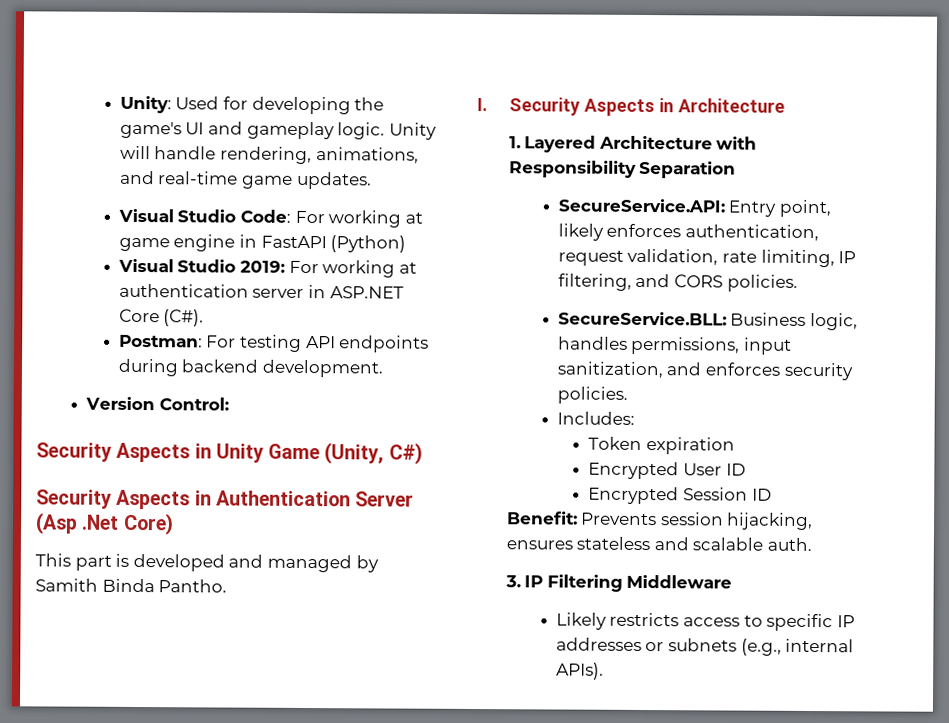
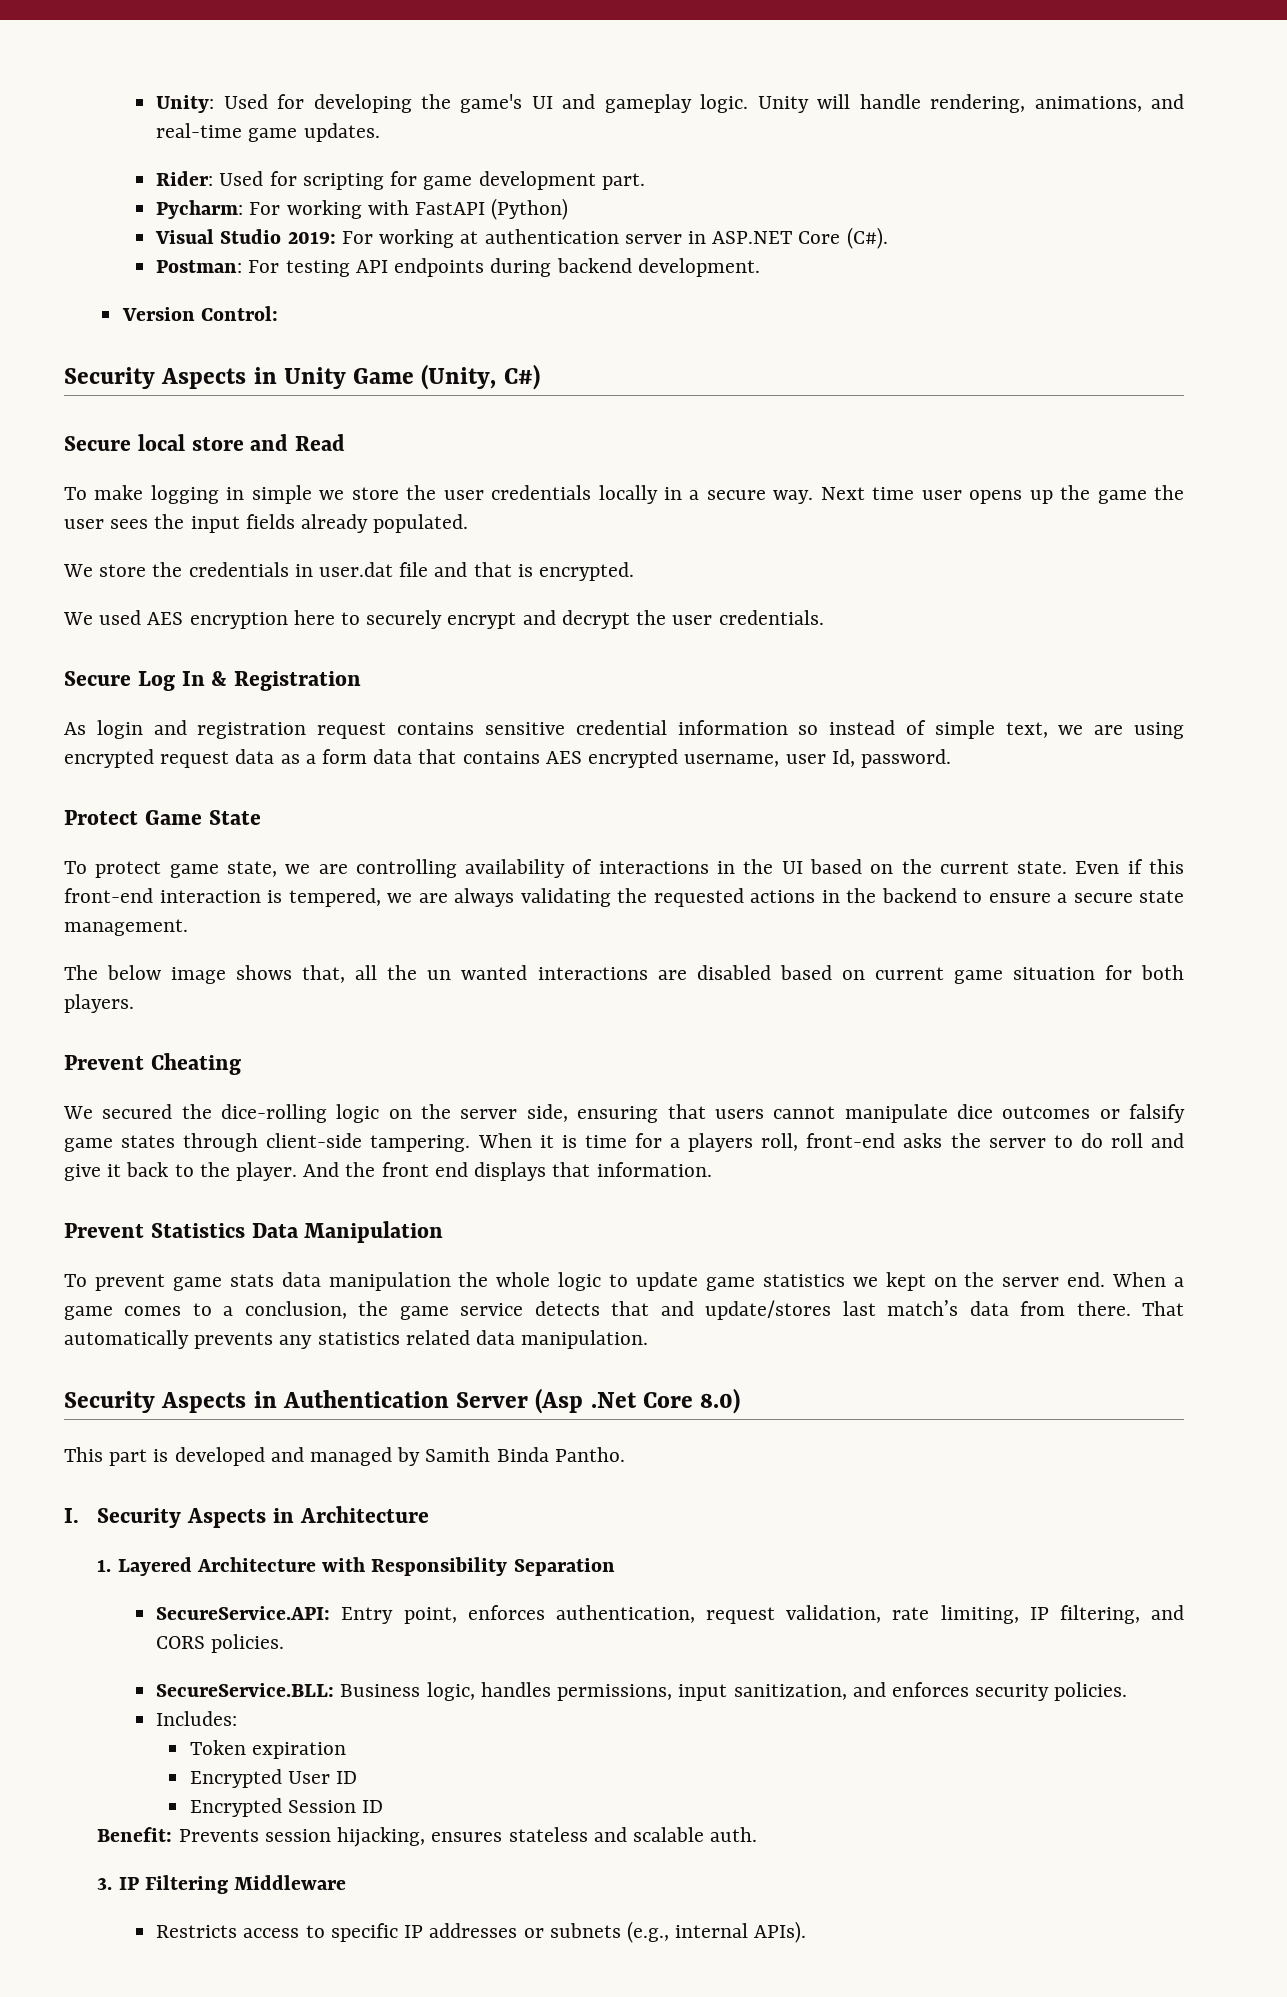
[117,208,423,228] [118,234,258,252] Visual Studio Code: For working at game engine in -> [156,171,645,190] [156,200,409,219] Rider: Used for scripting for game development part. // Pycharm: For working with
(423, 453) none -> [64,434,345,451] [64,485,1185,504] [64,514,469,533] [63,562,635,581] [63,610,824,629] [64,671,361,691] [64,720,1184,739] [64,749,951,768] [64,810,261,825] [64,859,1184,878] [64,888,1184,907] [64,919,188,936] [64,965,1184,984] [64,994,134,1013] [64,1053,241,1075] [63,1104,1185,1123] [64,1133,1184,1152] [64,1162,712,1181] [64,1221,444,1243] [64,1272,1184,1291] [64,1300,1184,1320] [64,1330,649,1349] // Secure local store and Read // To make logging in simple we store the user credentials locally in a secure way. Next time user opens up the game the user sees the input fields already populated. // We store the credentials in user.dat file and that is encrypted. // We used AES encryption here to securely encrypt and decrypt the user credentials. // Secure Log In & Registration // As login and registration request contains sensitive credential information so instead of simple text, we are using encrypted request data as a form data that contains AES encrypted username, user Id, password. // Protect Game State // To protect game state, we are controlling availability of interactions in the UI based on the current state. Even if this front-end interaction is tempered, we are always validating the requested actions in the backend to ensure a secure state management. // The below image shows that, all the un wanted interactions are disabled based on current game situation for both players. // Prevent Cheating // We secured the dice-rolling logic on the server side, ensuring that users cannot manipulate dice outcomes or falsify game states through client-side tampering. When it is time for a players roll, front-end asks the server to do roll and give it back to the player. And the front end displays that information. // Prevent Statistics Data Manipulation // To prevent game stats data manipulation the whole logic to update game statistics we kept on the server end. When a game comes to a conclusion, the game service detects that and update/stores last match’s data from there. That automatically prevents any statistics related data manipulation.
[122,512,174,536] Core) -> [643,1388,741,1414] Core 8.0)
[557,223,604,241] likely -> (457, 1615) none
[555,612,680,630] Likely restricts -> [156,1925,238,1938] Restricts

